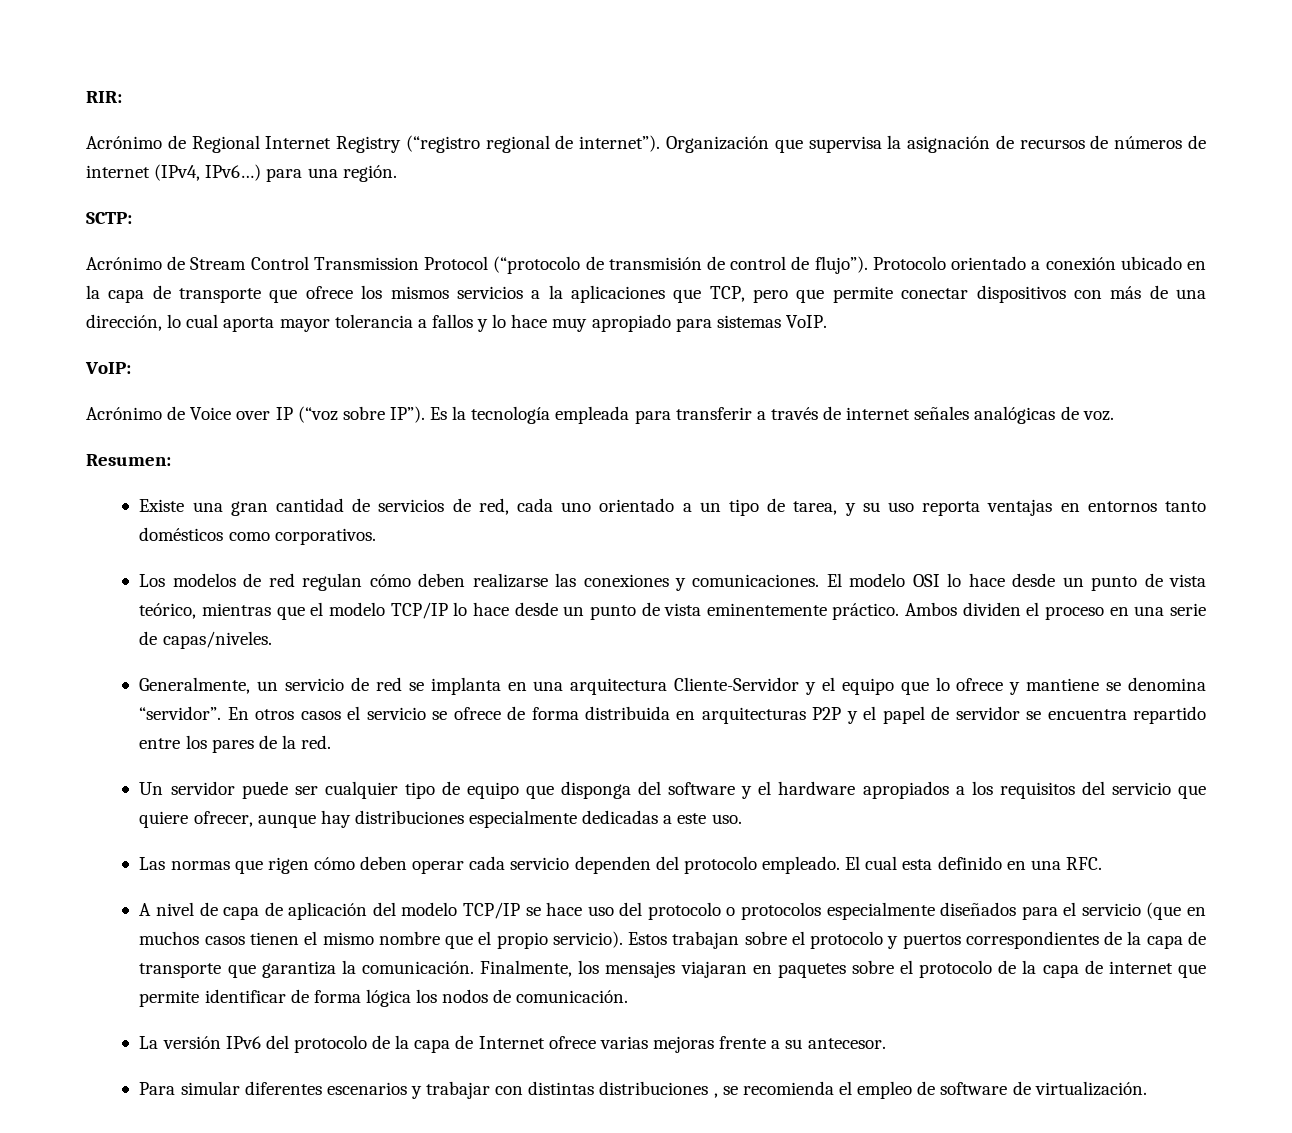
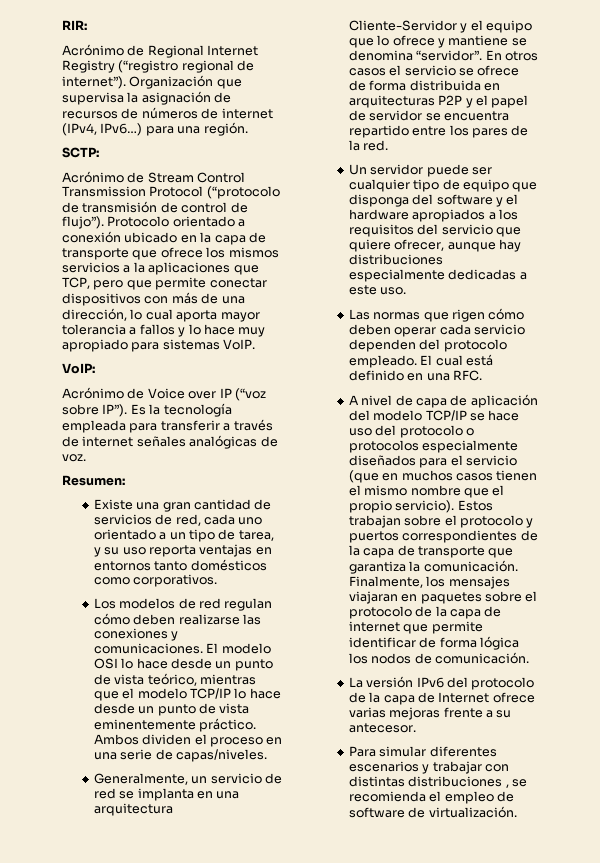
[902,859,933,870] esta -> [465,354,493,366] está

